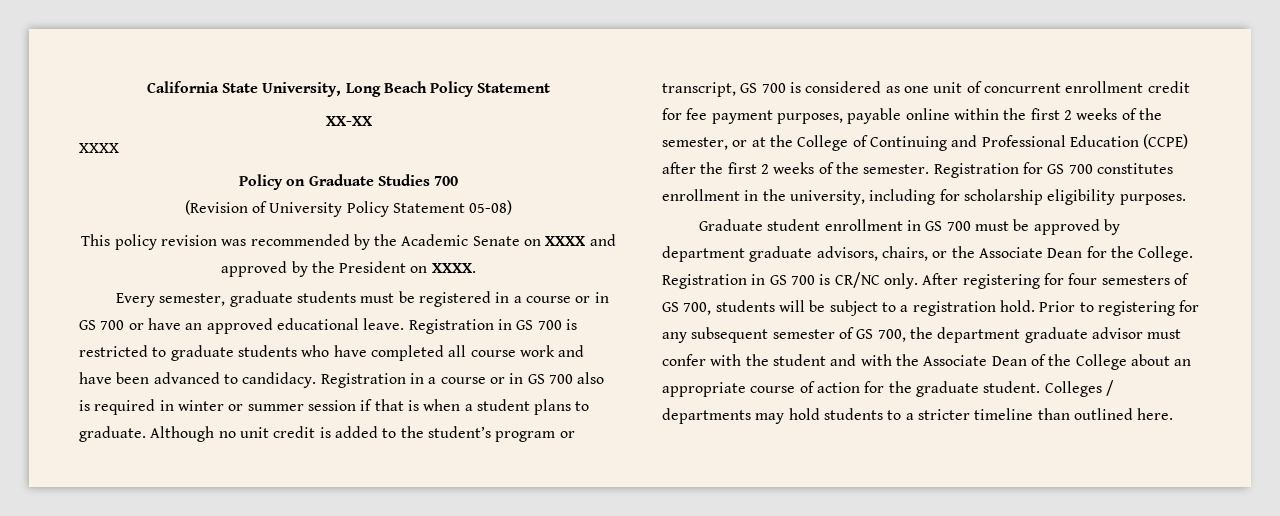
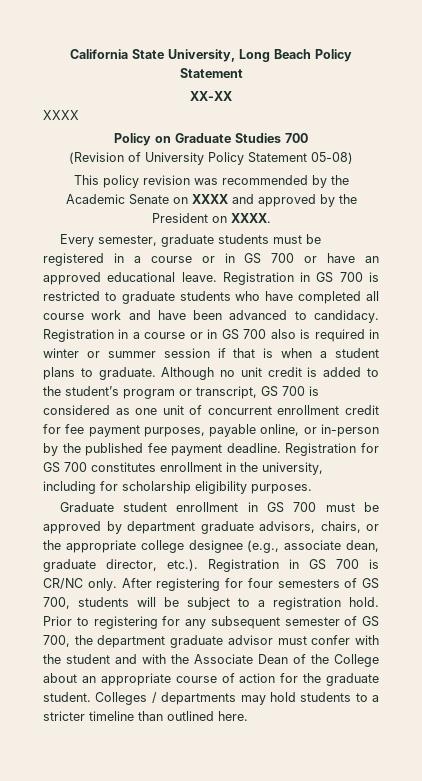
[905,108,1162,120] [662,134,1189,151] [662,162,930,174] online within the first 2 weeks of the semester, or at the College of Continuing and Professional Education (CCPE) after the first 2 weeks of the semester. -> [260,424,379,437] [43,443,281,456] online, or in-person by the published fee payment deadline.
[978,246,1194,262] Associate Dean for the College. -> [65,540,379,553] [43,559,198,572] appropriate college designee (e.g., associate dean, graduate director, etc.).

